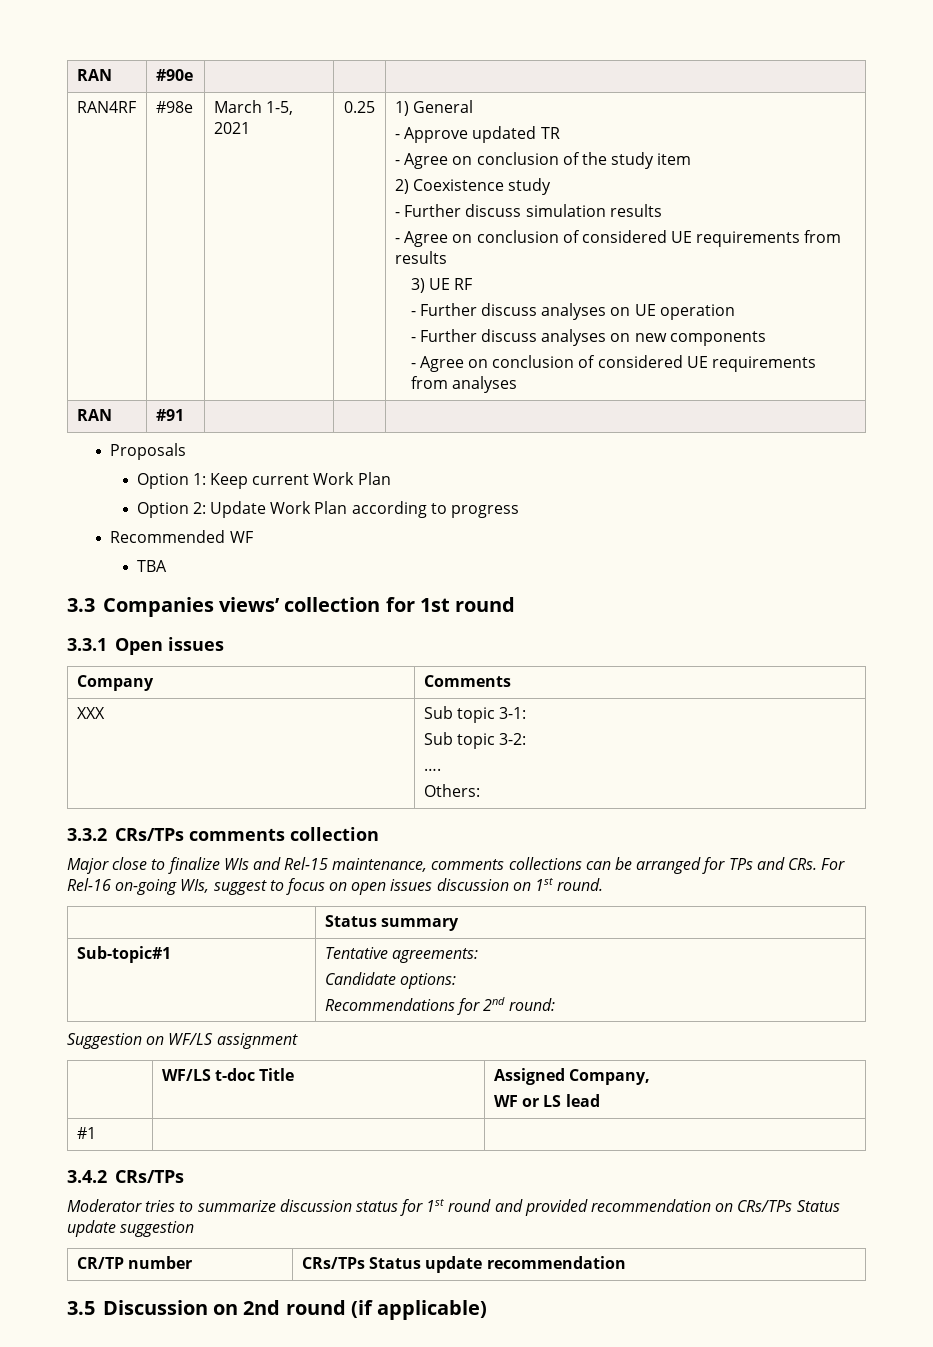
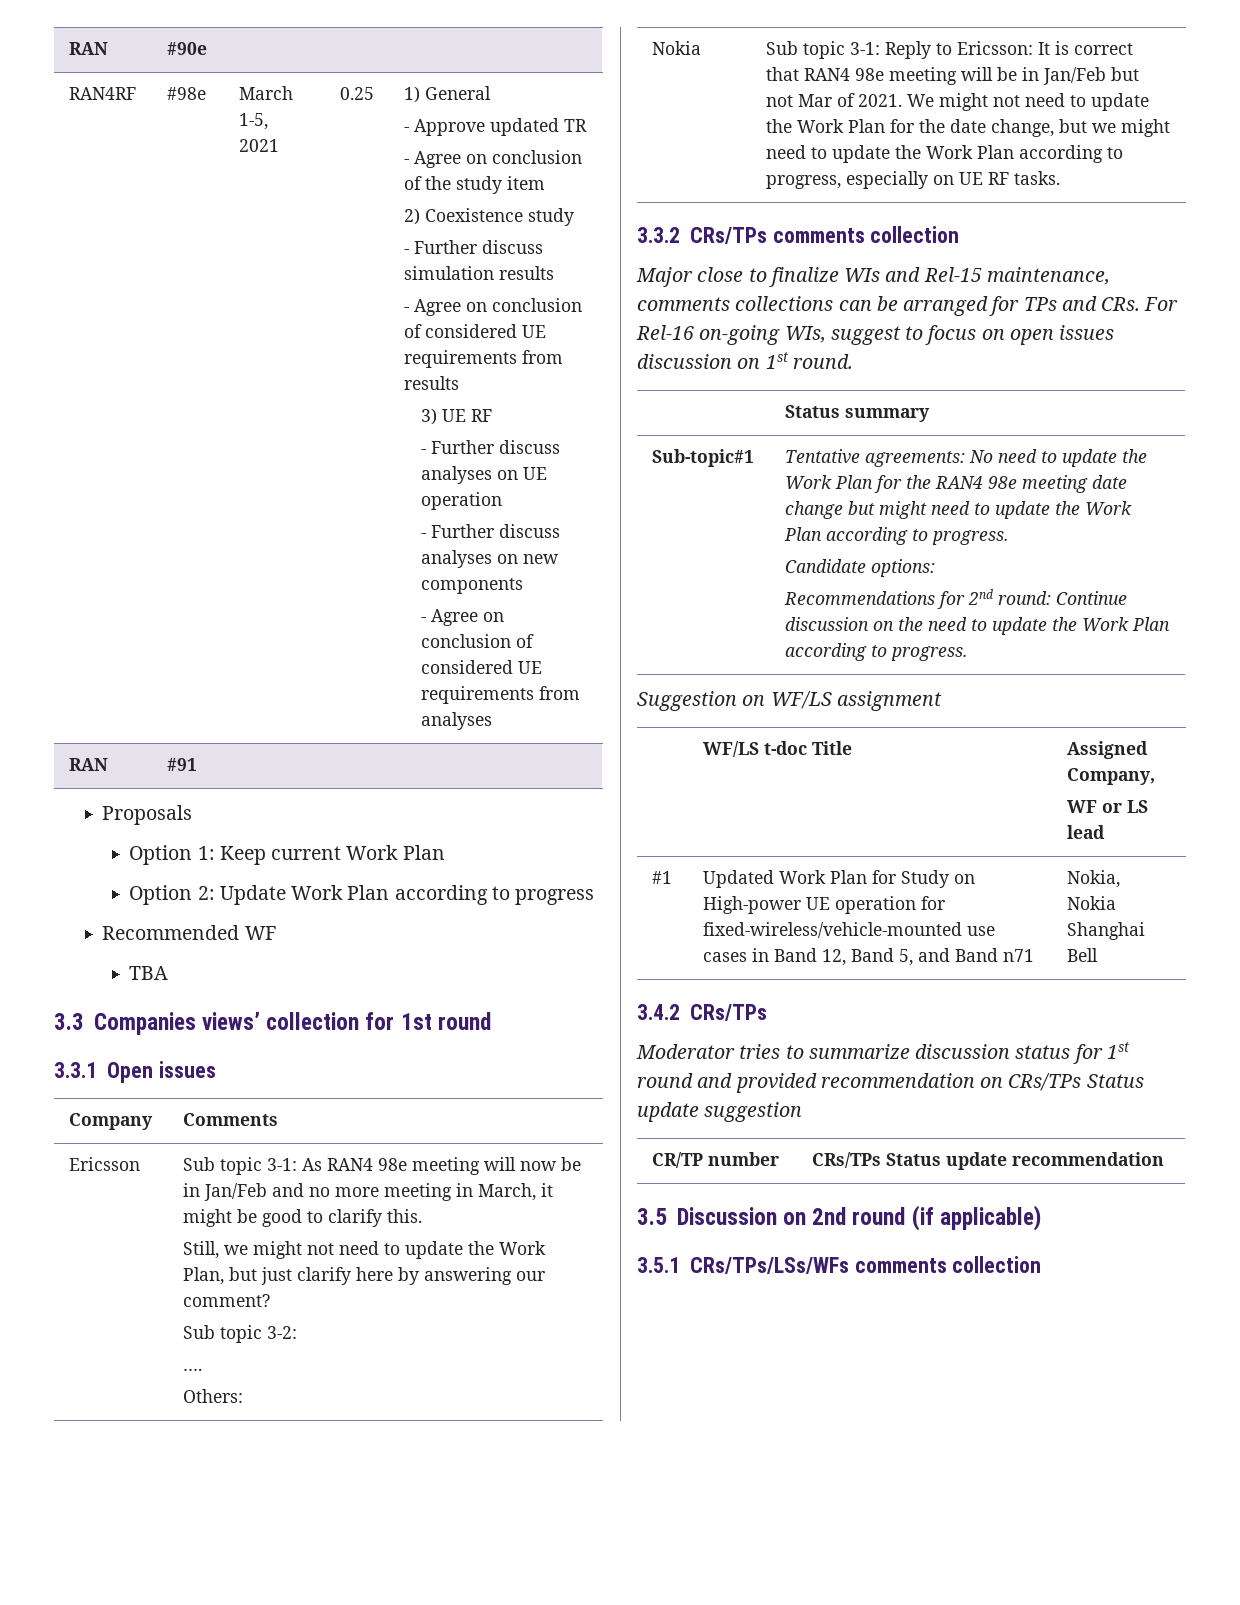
[76,707,105,719] [423,706,527,723] XXX | Sub topic 3-1: -> [69,1157,141,1171] [183,1157,582,1175] [183,1183,554,1201] [183,1209,423,1227] [183,1241,547,1259] [183,1267,546,1285] [183,1294,271,1307] Ericsson | Sub topic 3-1: As RAN4 98e meeting will now be in Jan/Feb and no more meeting in March, it might be good to clarify this. // Still, we might not need to update the Work Plan, but just clarify here by answering our comment?
(480, 790) none -> [652,41,702,55] [766,41,1134,59] [766,67,1140,85] [766,93,1150,111] [766,119,1171,137] [766,145,1124,163] [766,171,1061,189] // Nokia | Sub topic 3-1: Reply to Ericsson: It is correct that RAN4 98e meeting will be in Jan/Feb but not Mar of 2021. We might not need to update the Work Plan for the date change, but we might need to update the Work Plan according to progress, especially on UE RF tasks.
(479, 955) none -> [969,449,1148,467] [785,475,1128,493] [785,501,1133,519] [784,527,1009,545] No need to update the Work Plan for the RAN4 98e meeting date change but might need to update the Work Plan according to progress.
(555, 1004) none -> [1056,591,1128,605] [785,617,1171,635] [785,643,968,661] Continue discussion on the need to update the Work Plan according to progress.
(96, 1133) | -> [703,870,976,888] [703,896,946,914] [703,922,996,938] [703,948,1035,966] [1067,870,1121,888] [1067,896,1117,910] [1067,922,1146,940] [1067,948,1099,962] Updated Work Plan for Study on High-power UE operation for fixed-wireless/vehicle-mounted use cases in Band 12, Band 5, and Band n71 | Nokia, Nokia Shanghai Bell
(488, 1310) none -> [637,1256,1042,1274] // 3.5.1 CRs/TPs/LSs/WFs comments collection

